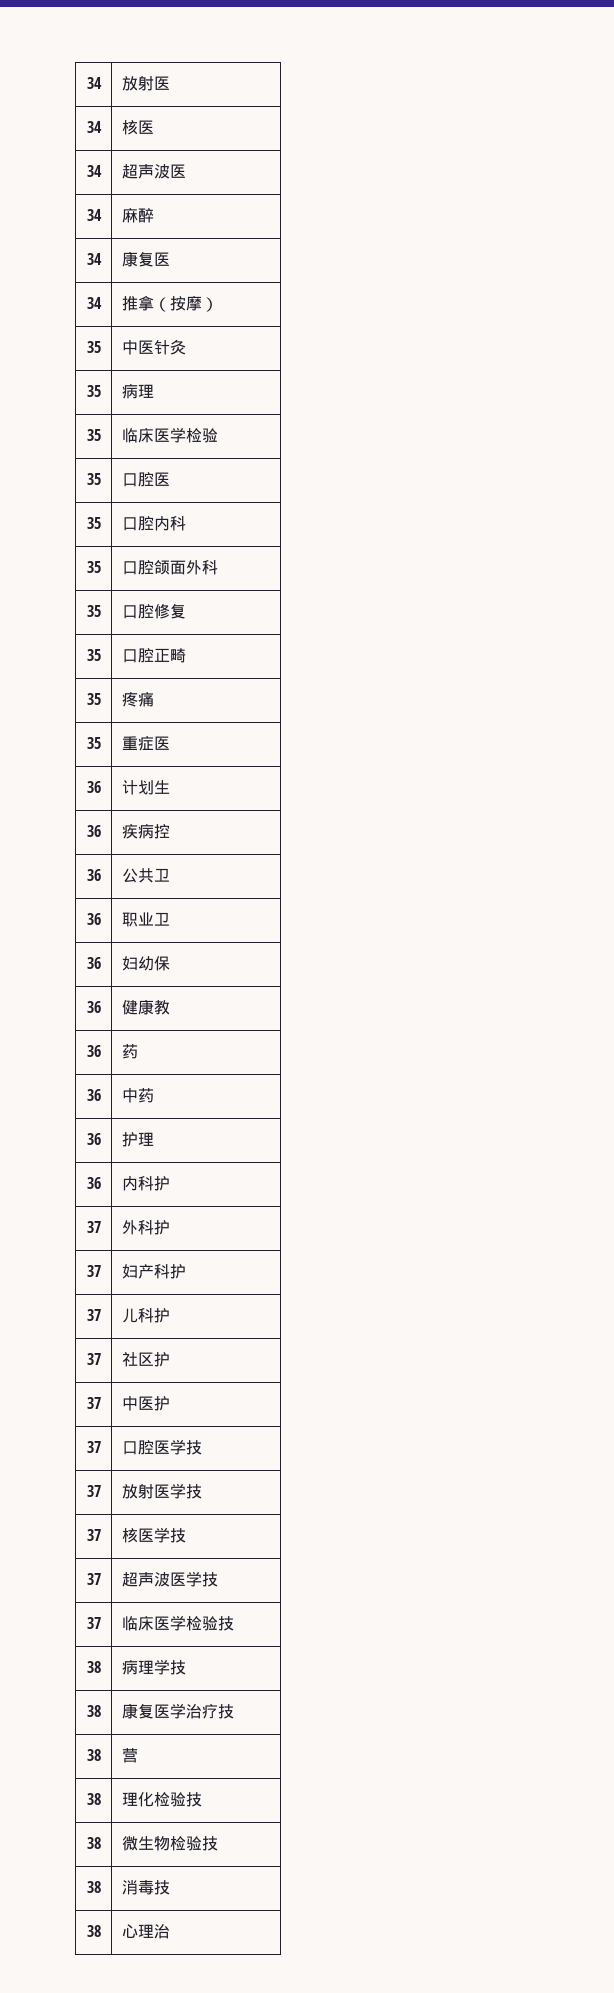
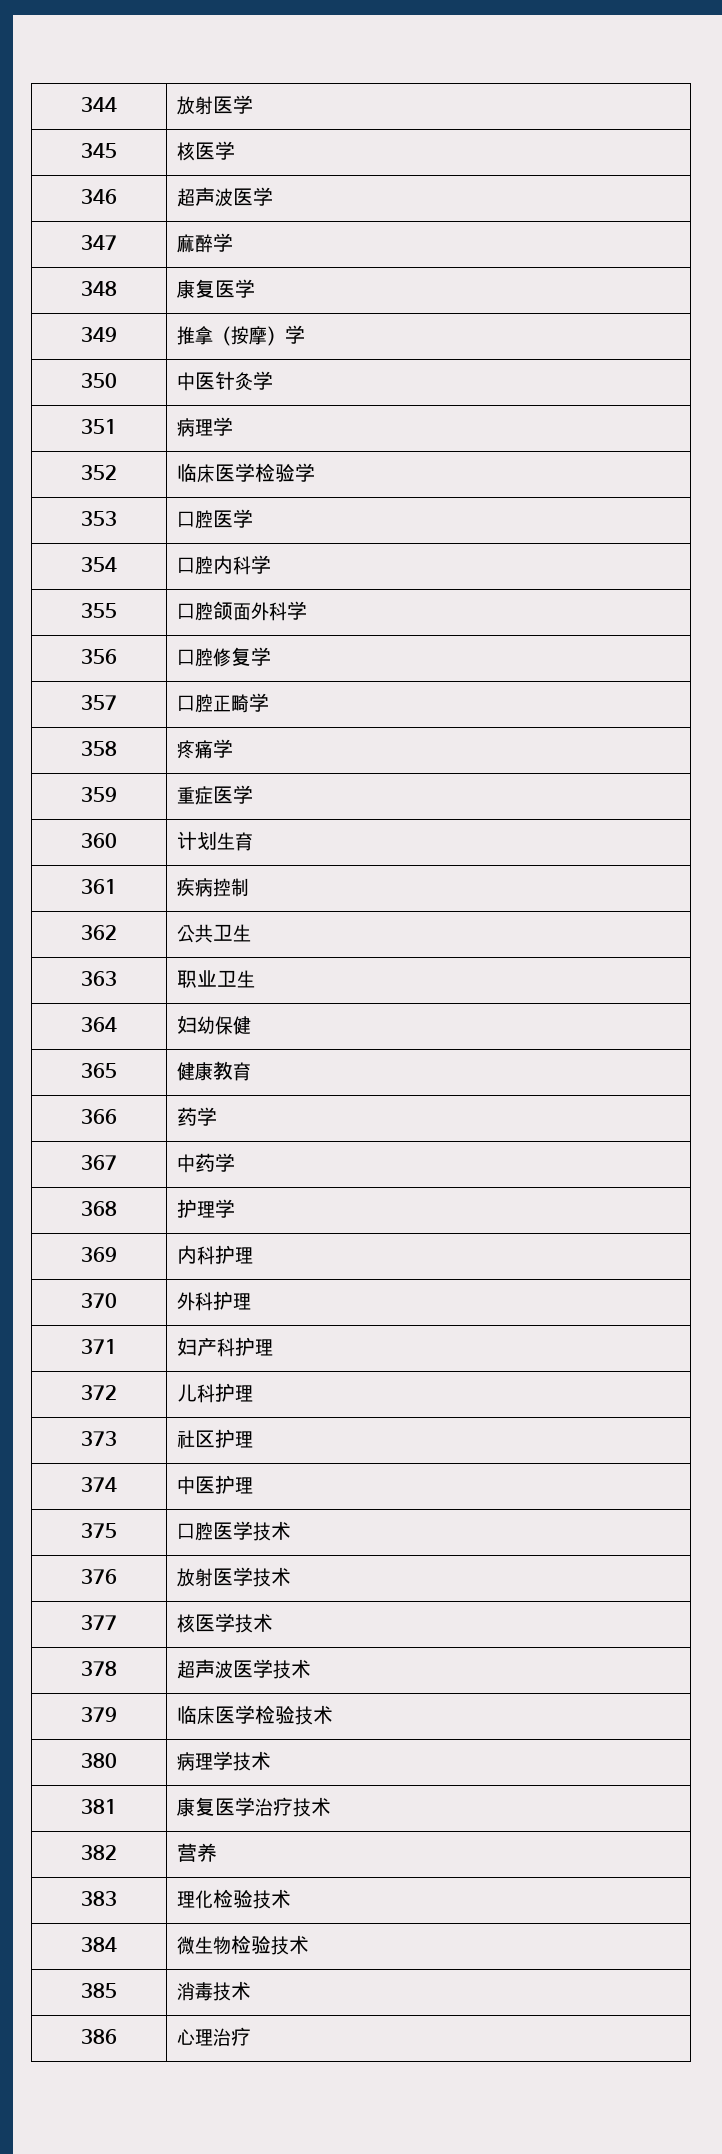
[86,77,102,89] [121,76,170,91] [86,121,102,133] [121,120,154,135] [86,165,102,177] [121,164,186,179] [86,209,102,221] 34 | 放射医 // 34 | 核医 // 34 | 超声波医 // 34 -> [81,97,117,112] [177,95,254,115] [81,143,117,158] [177,141,236,161] [81,189,117,204] [177,187,274,207] [81,235,117,250] 344 | 放射医学 // 345 | 核医学 // 346 | 超声波医学 // 347
[86,253,102,265] [121,251,170,267] [86,297,102,309] // 34 | 康复医 // 34 -> [213,233,234,252] [81,281,117,296] [177,279,256,299] [81,327,117,342] 学 // 348 | 康复医学 // 349
[86,341,101,353] // 35 -> [285,325,306,344] [81,373,117,388] 学 // 350
[86,385,101,397] [121,383,154,399] [86,429,101,441] [121,427,218,443] [86,473,101,485] [121,472,170,487] [86,517,101,529] // 35 | 病理 // 35 | 临床医学检验 // 35 | 口腔医 // 35 -> [253,371,274,390] [81,419,117,434] [177,417,234,437] [81,465,117,480] [177,463,316,483] [81,511,117,526] [177,509,254,529] [81,557,117,572] 学 // 351 | 病理学 // 352 | 临床医学检验学 // 353 | 口腔医学 // 354
[86,561,101,573] // 35 -> [251,555,272,574] [81,603,117,618] 学 // 355
[86,605,101,617] // 35 -> [287,601,308,620] [81,649,117,664] 学 // 356
[86,649,101,661] // 35 -> [251,647,272,666] [81,695,117,710] 学 // 357
[86,693,101,705] // 35 -> [249,693,270,712] [81,741,117,756] 学 // 358
[86,737,101,749] // 35 -> [213,739,234,758] [81,787,117,802] 学 // 359
[86,781,101,793] // 36 -> [233,785,254,804] [81,833,117,848] 学 // 360
[86,825,101,837] // 36 -> [235,832,254,851] [81,879,117,894] 育 // 361
[86,869,101,881] // 36 -> [231,878,250,897] [81,925,117,940] 制 // 362
[86,913,101,925] // 36 -> [233,924,252,942] [81,971,117,986] 生 // 363
[86,957,101,969] // 36 -> [237,970,256,988] [81,1017,117,1032] 生 // 364
[86,1001,101,1013] // 36 -> [233,1016,252,1035] [81,1063,117,1078] 健 // 365
[86,1045,101,1057] [121,1044,138,1059] [86,1089,101,1101] // 36 | 药 // 36 -> [233,1062,252,1081] [81,1109,117,1124] [177,1107,218,1126] [81,1155,117,1170] 育 // 366 | 药学 // 367
[86,1133,101,1145] [121,1132,154,1147] [86,1177,101,1189] // 36 | 护理 // 36 -> [215,1153,236,1172] [81,1201,117,1216] [177,1199,236,1218] [81,1247,117,1262] 学 // 368 | 护理学 // 369
[86,1221,101,1233] // 37 -> [235,1247,254,1264] [81,1293,117,1308] 理 // 370
[86,1265,101,1277] // 37 -> [233,1293,252,1310] [81,1339,117,1354] 理 // 371
[86,1309,101,1321] // 37 -> [255,1339,274,1356] [81,1385,117,1400] 理 // 372
[86,1353,101,1365] // 37 -> [235,1385,254,1402] [81,1431,117,1446] 理 // 373
[86,1397,101,1409] // 37 -> [235,1431,254,1448] [81,1477,117,1492] 理 // 374
[86,1441,101,1453] // 37 -> [235,1477,254,1494] [81,1523,117,1538] 理 // 375
[86,1485,101,1497] // 37 -> [271,1521,292,1540] [81,1569,117,1584] 术 // 376
[86,1529,101,1541] // 37 -> [271,1567,292,1586] [81,1615,117,1630] 术 // 377
[86,1573,101,1585] // 37 -> [253,1613,274,1632] [81,1661,117,1676] 术 // 378
[86,1617,101,1629] // 37 -> [291,1659,312,1678] [81,1707,117,1722] 术 // 379
[86,1661,101,1673] // 38 -> [313,1705,334,1724] [81,1753,117,1768] 术 // 380
[86,1705,101,1717] // 38 -> [251,1751,272,1770] [81,1799,117,1814] 术 // 381
[86,1749,101,1761] // 38 -> [311,1797,332,1816] [81,1845,117,1860] 术 // 382
[86,1793,101,1805] // 38 -> [197,1843,218,1862] [81,1891,117,1906] 养 // 383
[86,1837,101,1849] // 38 -> [271,1889,292,1908] [81,1937,117,1952] 术 // 384
[86,1881,101,1893] // 38 -> [289,1935,310,1954] [81,1983,117,1998] 术 // 385
[86,1925,101,1937] // 38 -> [231,1981,252,2000] [81,2029,117,2044] 术 // 386
(170, 1931) none -> [231,2027,252,2046] 疗

